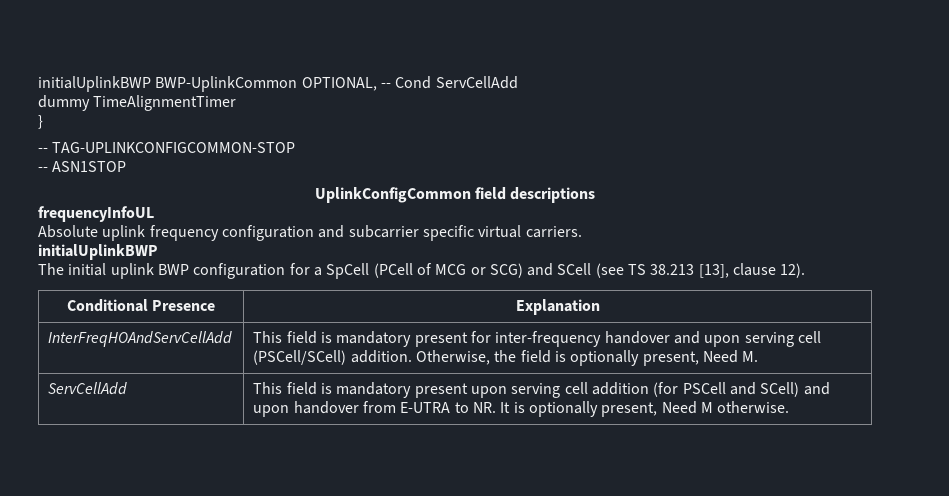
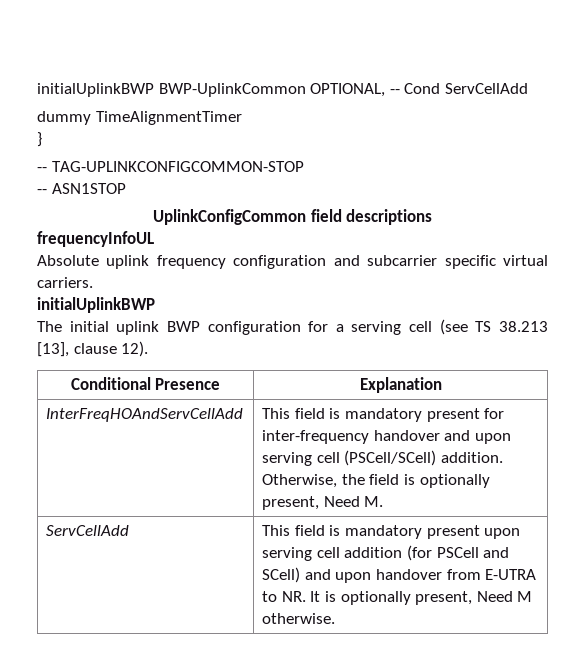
[326,263,592,279] SpCell (PCell of MCG or SCG) and SCell -> [351,321,433,335] serving cell

